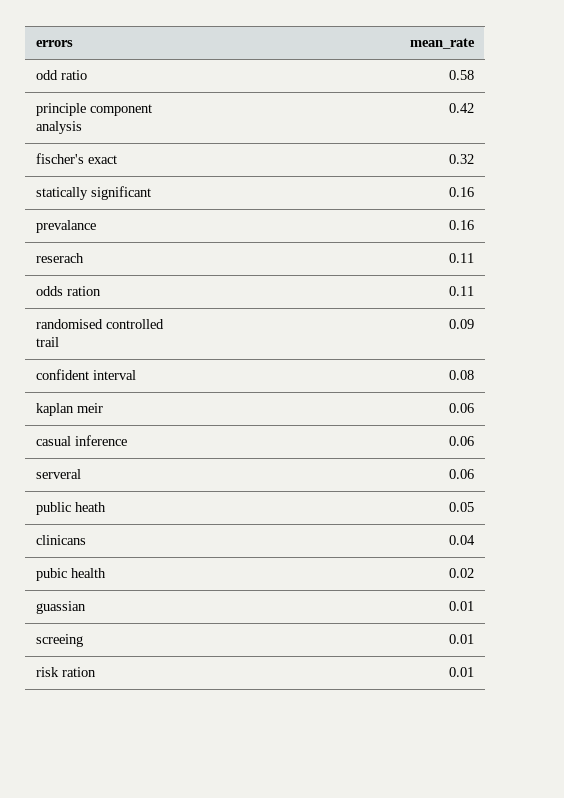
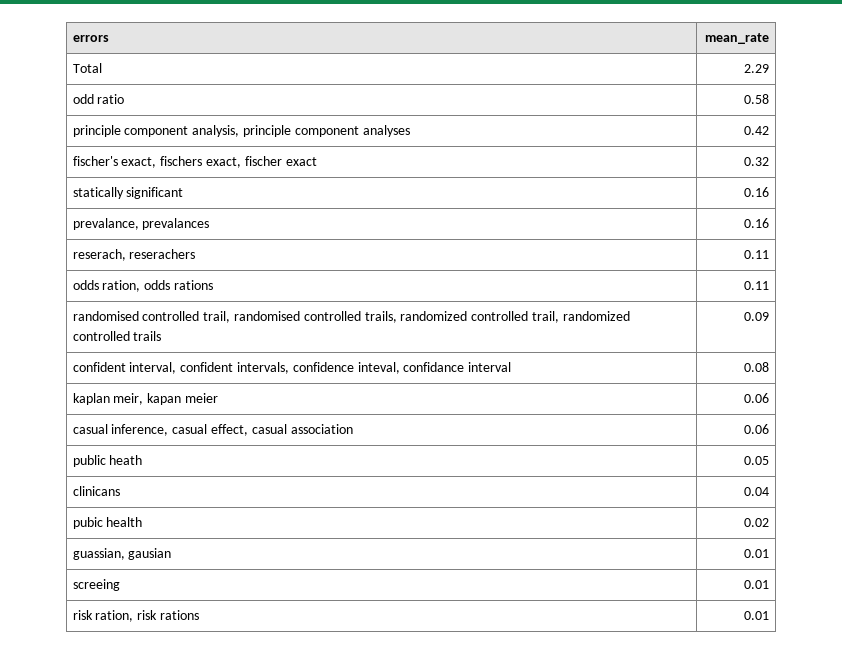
(475, 43) none -> [72,63,102,73] [744,64,770,73] // Total | 2.29
[36,121,83,134] [448,103,474,113] [36,153,85,164] // analysis | 0.42 // fischer's -> [192,125,410,137] [744,126,770,135] [72,156,282,168] analysis, principle component analyses | 0.42 // fischer's exact, fischers exact, fischer
[36,220,97,233] [448,220,474,230] [36,253,85,263] prevalance | 0.16 // reserach -> [72,218,210,230] [744,218,770,228] [72,249,196,261] prevalance, prevalances | 0.16 // reserach, reserachers
[67,286,102,296] ration -> [102,280,213,292] ration, odds rations
[36,337,60,347] [448,319,474,329] [36,369,90,380] // trail | 0.09 // confident -> [203,311,630,323] [72,331,162,341] [744,312,770,321] [72,362,465,374] trail, randomised controlled trails, randomized controlled trail, randomized controlled trails | 0.09 // confident interval, confident intervals, confidence inteval, confidance
[77,403,104,413] meir -> [113,393,218,405] meir, kapan meier
[75,435,128,446] [448,436,474,446] [36,469,82,479] inference | 0.06 // serveral -> [111,424,353,436] inference, casual effect, casual association
[36,601,87,614] guassian -> [72,548,172,560] guassian, gausian
[62,667,97,677] ration -> [95,610,199,622] ration, risk rations

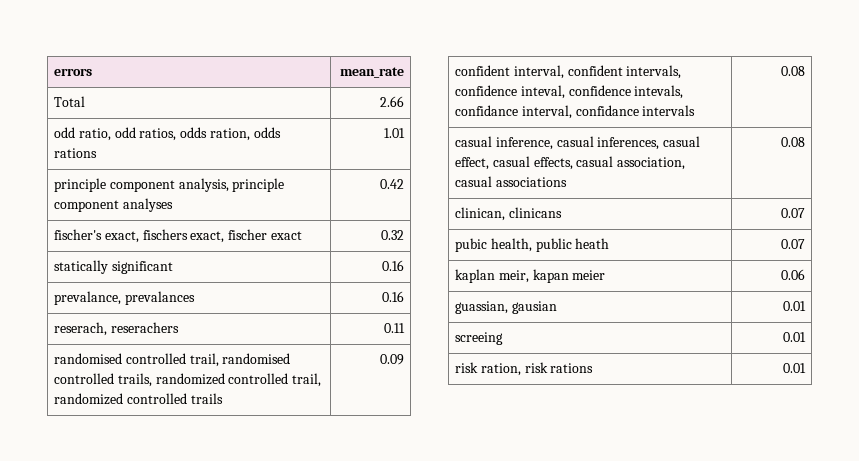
[744,64,770,73] [72,94,125,104] [744,94,770,104] 2.29 // odd ratio | 0.58 -> [379,96,404,107] [54,127,281,141] [54,148,98,158] [383,128,405,138] 2.66 // odd ratio, odd ratios, odds ration, odds rations | 1.01
[72,280,213,292] [744,281,770,290] // odds ration, odds rations | 0.11 -> (405, 328) none
[403,362,512,372] [744,362,770,372] confidance interval | 0.08 -> [568,85,684,99] [455,105,696,119] [780,66,805,76] [455,136,701,150] [455,156,686,170] [455,176,567,187] [780,137,805,147] [455,207,562,221] [780,208,805,218] [455,238,610,252] [780,239,805,249] confidence intevals, confidance interval, confidance intervals | 0.08 // casual inference, casual inferences, casual effect, casual effects, casual association, casual associations | 0.08 // clinican, clinicans | 0.07 // pubic health, public heath | 0.07
[72,424,353,436] [744,424,770,434] [72,455,143,467] [744,456,770,465] [72,486,120,496] [744,487,770,496] [72,517,143,529] [744,518,770,527] // casual inference, casual effect, casual association | 0.06 // public heath | 0.05 // clinicans | 0.04 // pubic health | 0.02 -> (805, 274) none

